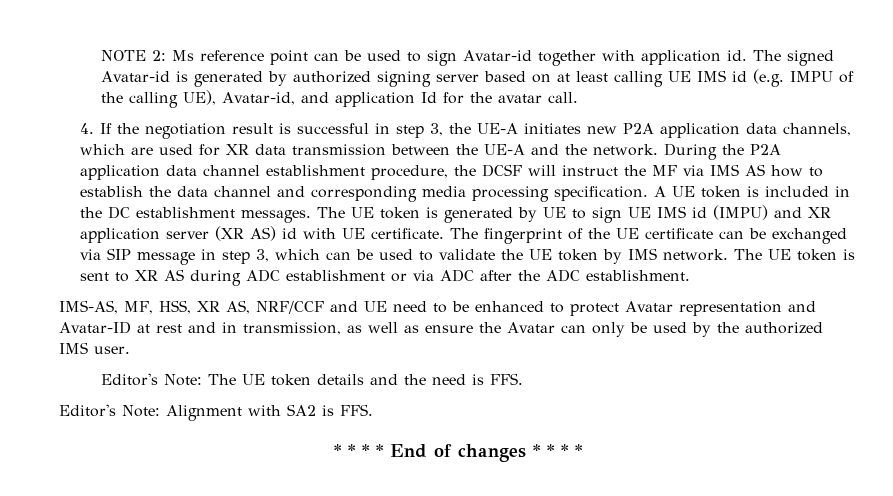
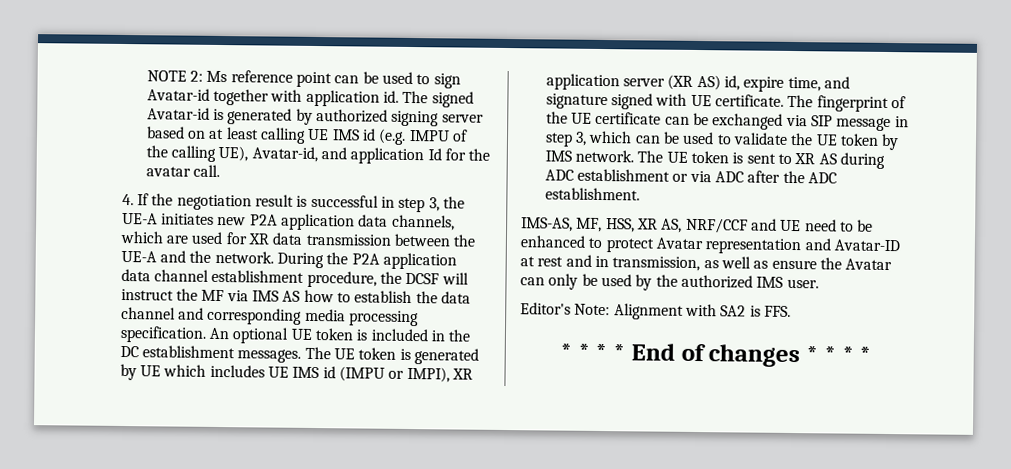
[654,186,667,197] A -> [209,327,290,344] An optional
[572,205,803,223] to sign UE IMS id (IMPU) and -> [163,364,450,383] which includes UE IMS id (IMPU or IMPI),
[282,228,298,239] id -> [724,75,851,92] [545,93,654,110] id, expire time, and signature signed
[101,373,524,386] // Editor's Note: The UE token details and the need is FFS. -> (819, 283) none

